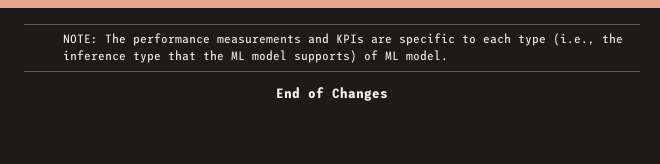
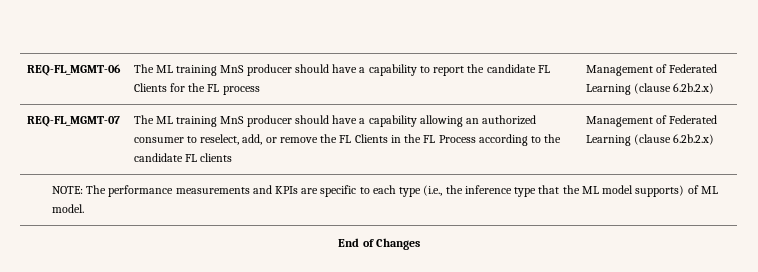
(63, 39) none -> [26,64,121,76] [133,64,550,76] [133,83,260,95] [585,64,718,76] [585,83,715,95] [26,116,120,127] [133,115,537,127] [133,134,562,146] [133,153,233,162] [585,115,718,127] [585,134,715,146] REQ-FL_MGMT-06 | The ML training MnS producer should have a capability to report the candidate FL Clients for the FL process | Management of Federated Learning (clause 6.2b.2.x) // REQ-FL_MGMT-07 | The ML training MnS producer should have a capability allowing an authorized consumer to reselect, add, or remove the FL Clients in the FL Process according to the candidate FL clients | Management of Federated Learning (clause 6.2b.2.x) //

